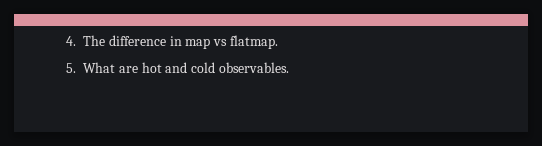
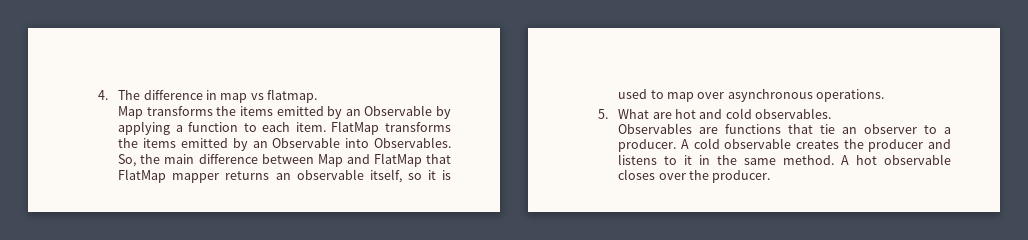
(278, 42) none -> [118,105,451,119] [118,121,451,135] [118,137,451,151] [118,153,451,167] [118,169,451,183] [618,89,885,102] // Map transforms the items emitted by an Observable by applying a function to each item. FlatMap transforms the items emitted by an Observable into Observables. So, the main difference between Map and FlatMap that FlatMap mapper returns an observable itself, so it is used to map over asynchronous operations.
(289, 67) none -> [618,123,951,134] [618,138,951,152] [618,154,951,165] [618,169,771,183] // Observables are functions that tie an observer to a producer. A cold observable creates the producer and listens to it in the same method. A hot observable closes over the producer.

